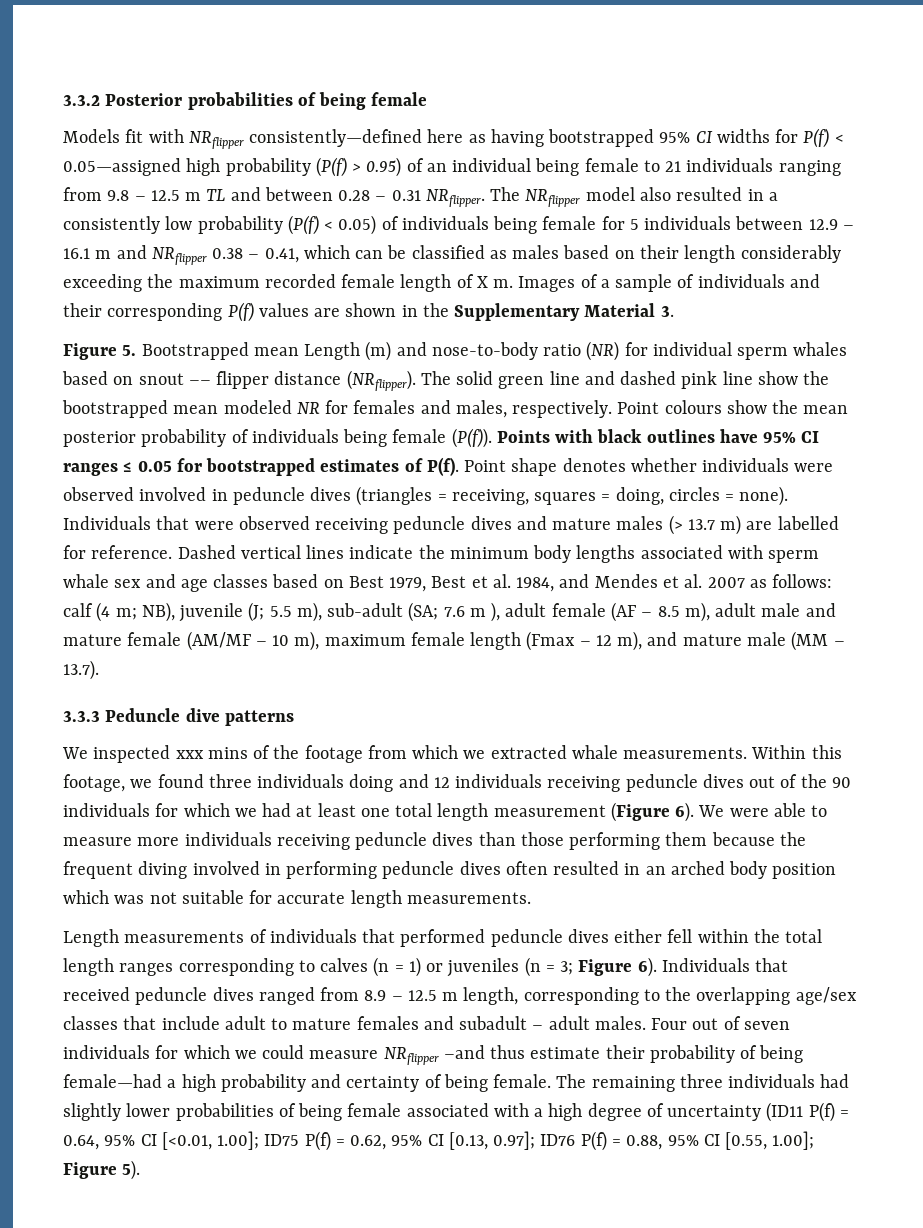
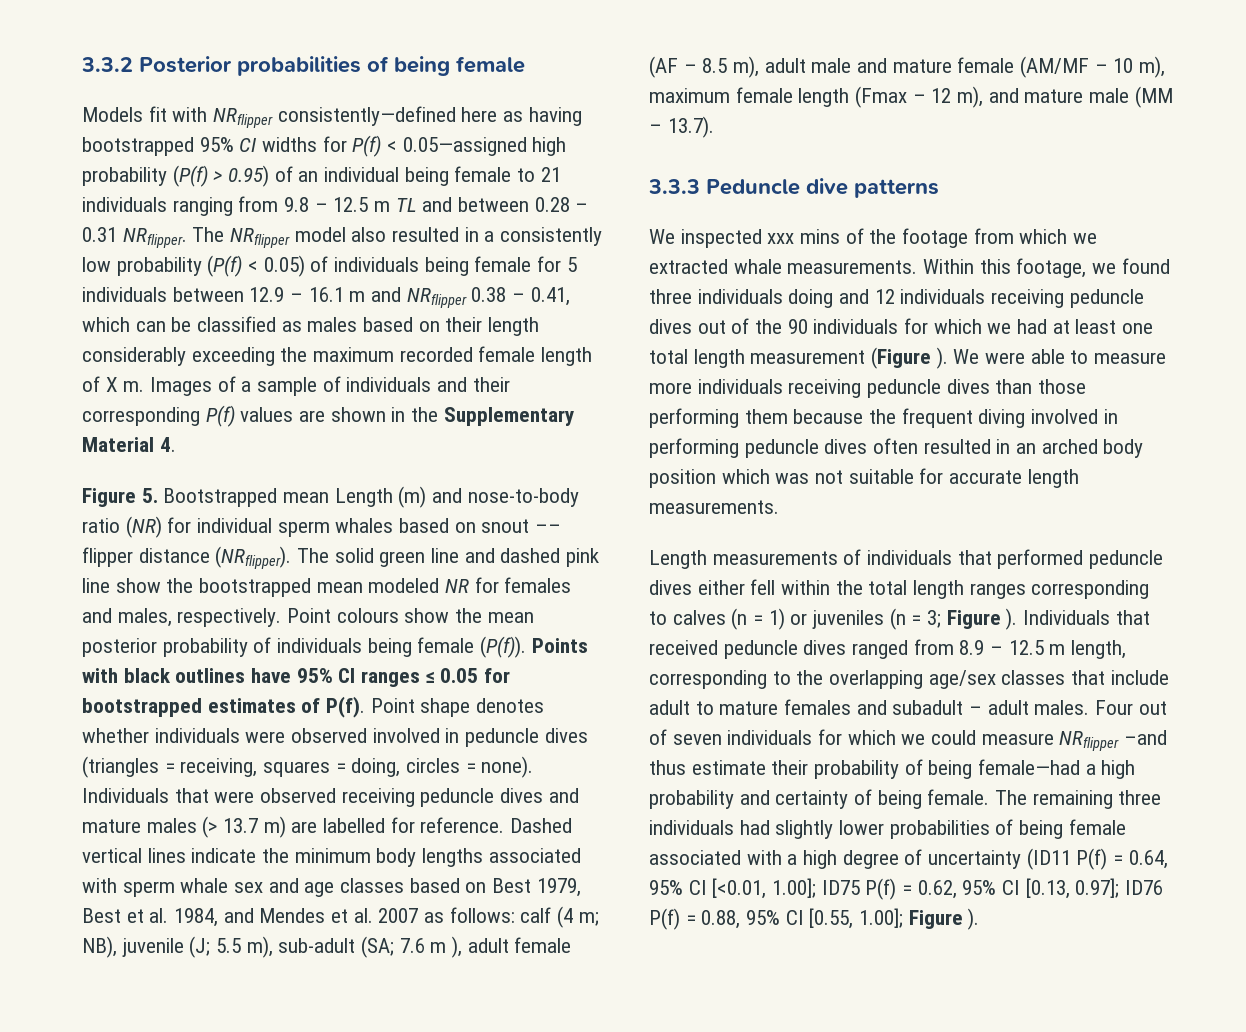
[660,306,674,317] 3. -> [159,437,176,452] 4.
[675,802,695,822] 6). -> [936,347,948,369] ).
[637,957,657,977] 6). -> [1006,608,1018,630] ).
[122,1160,141,1180] 5). -> [968,908,980,930] ).

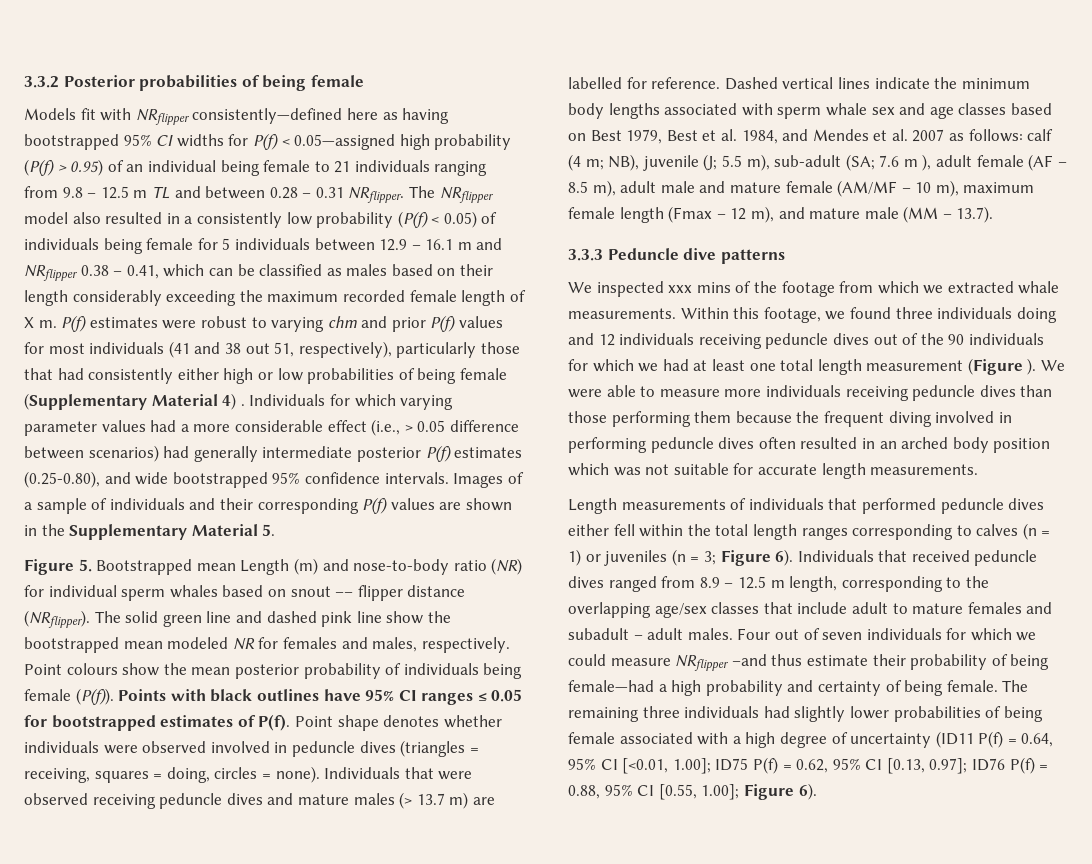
(145, 386) none -> [61,315,504,332] [24,341,520,358] [24,368,507,384] [24,393,454,410] [24,419,519,436] [24,445,523,462] [24,471,449,488] P(f) estimates were robust to varying chm and prior P(f) values for most individuals (41 and 38 out 51, respectively), particularly those that had consistently either high or low probabilities of being female (Supplementary Material 4) . Individuals for which varying parameter values had a more considerable effect (i.e., > 0.05 difference between scenarios) had generally intermediate posterior P(f) estimates (0.25-0.80), and wide bootstrapped 95% confidence intervals.
[159,437,176,452] 4. -> [262,524,276,536] 5.
[1006,608,1018,630] ). -> [775,549,794,566] 6).
[968,908,980,930] ). -> [798,783,817,800] 6).

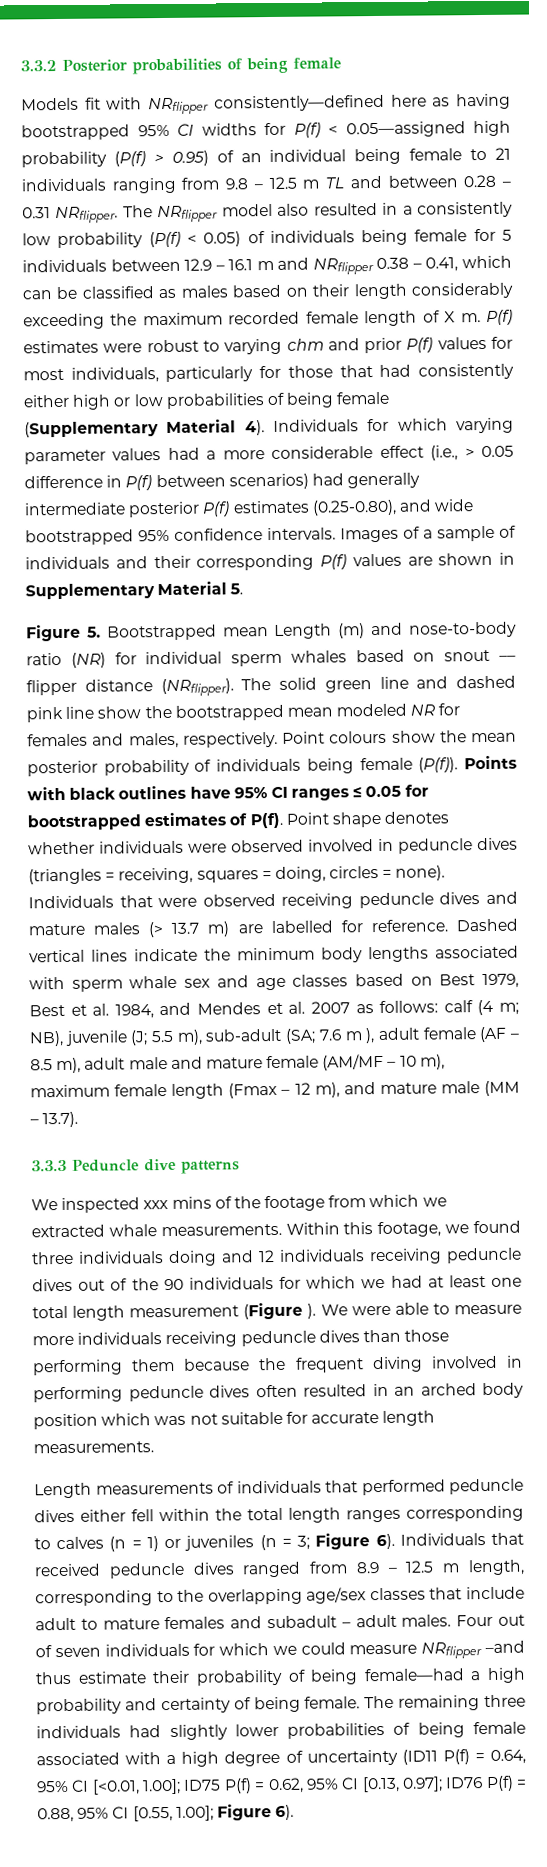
[89,341,477,358] individuals (41 and 38 out 51, respectively), particularly -> [70,365,282,383] individuals, particularly for
[222,393,245,410] 4) . -> [244,420,265,436] 4).
(519, 426) none -> [106,475,153,491] in P(f)
[41,524,65,536] the -> (515, 558) none

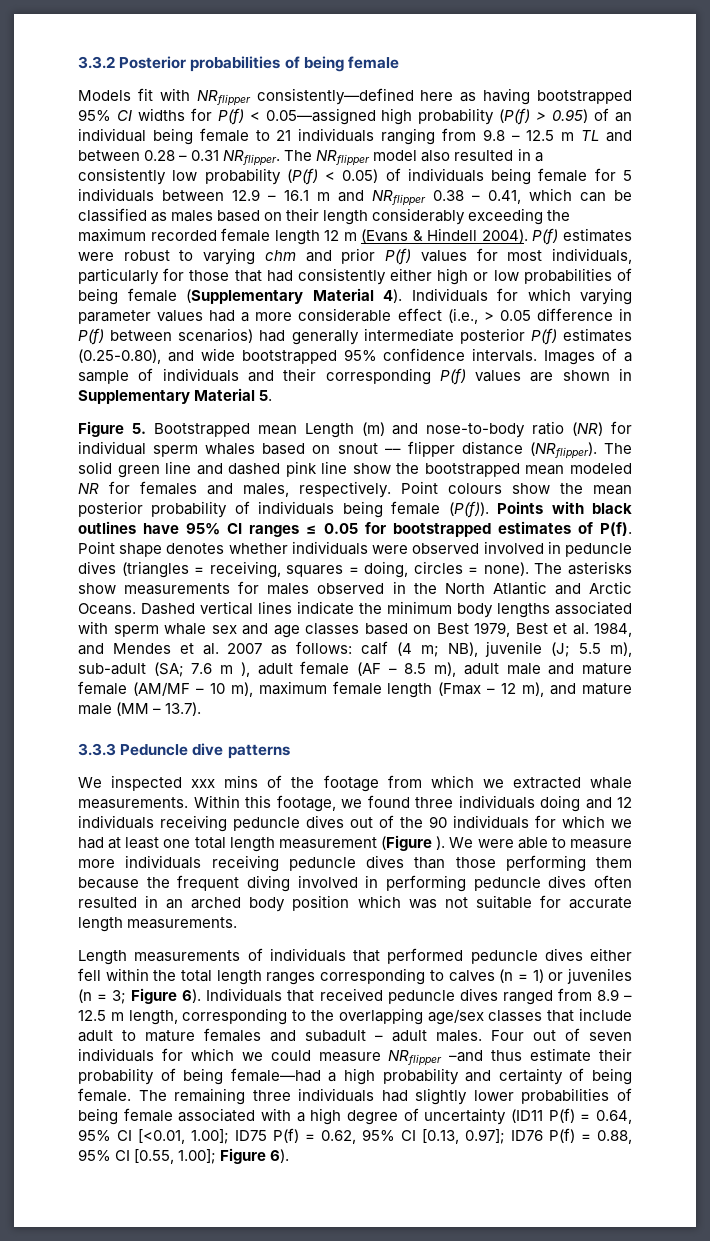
[422,310,481,323] of X m. -> [324,228,528,243] 12 m (Evans & Hindell 2004).
[28,891,518,909] [28,919,448,938] Individuals that were observed receiving peduncle dives and mature males (> 13.7 m) are labelled for reference. -> [534,561,633,575] [78,581,633,595] [78,603,136,615] The asterisks show measurements for males observed in the North Atlantic and Arctic Oceans.

